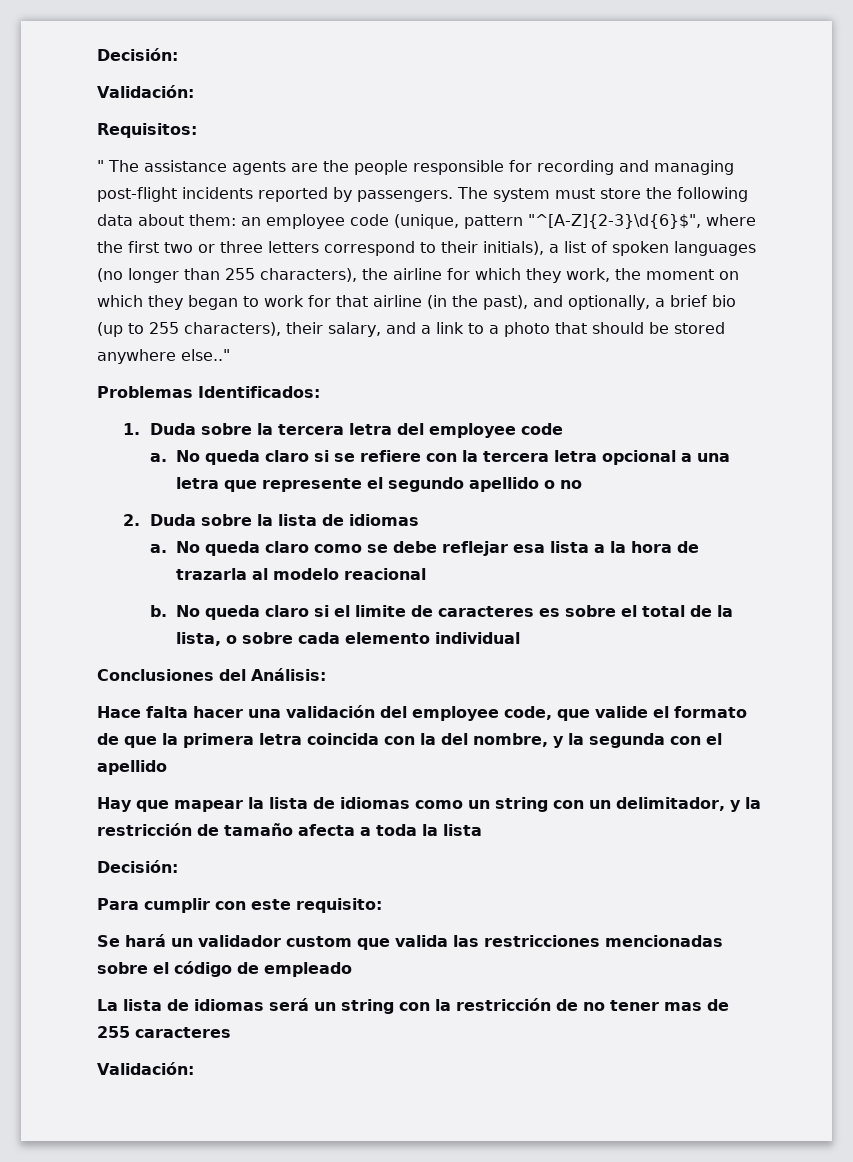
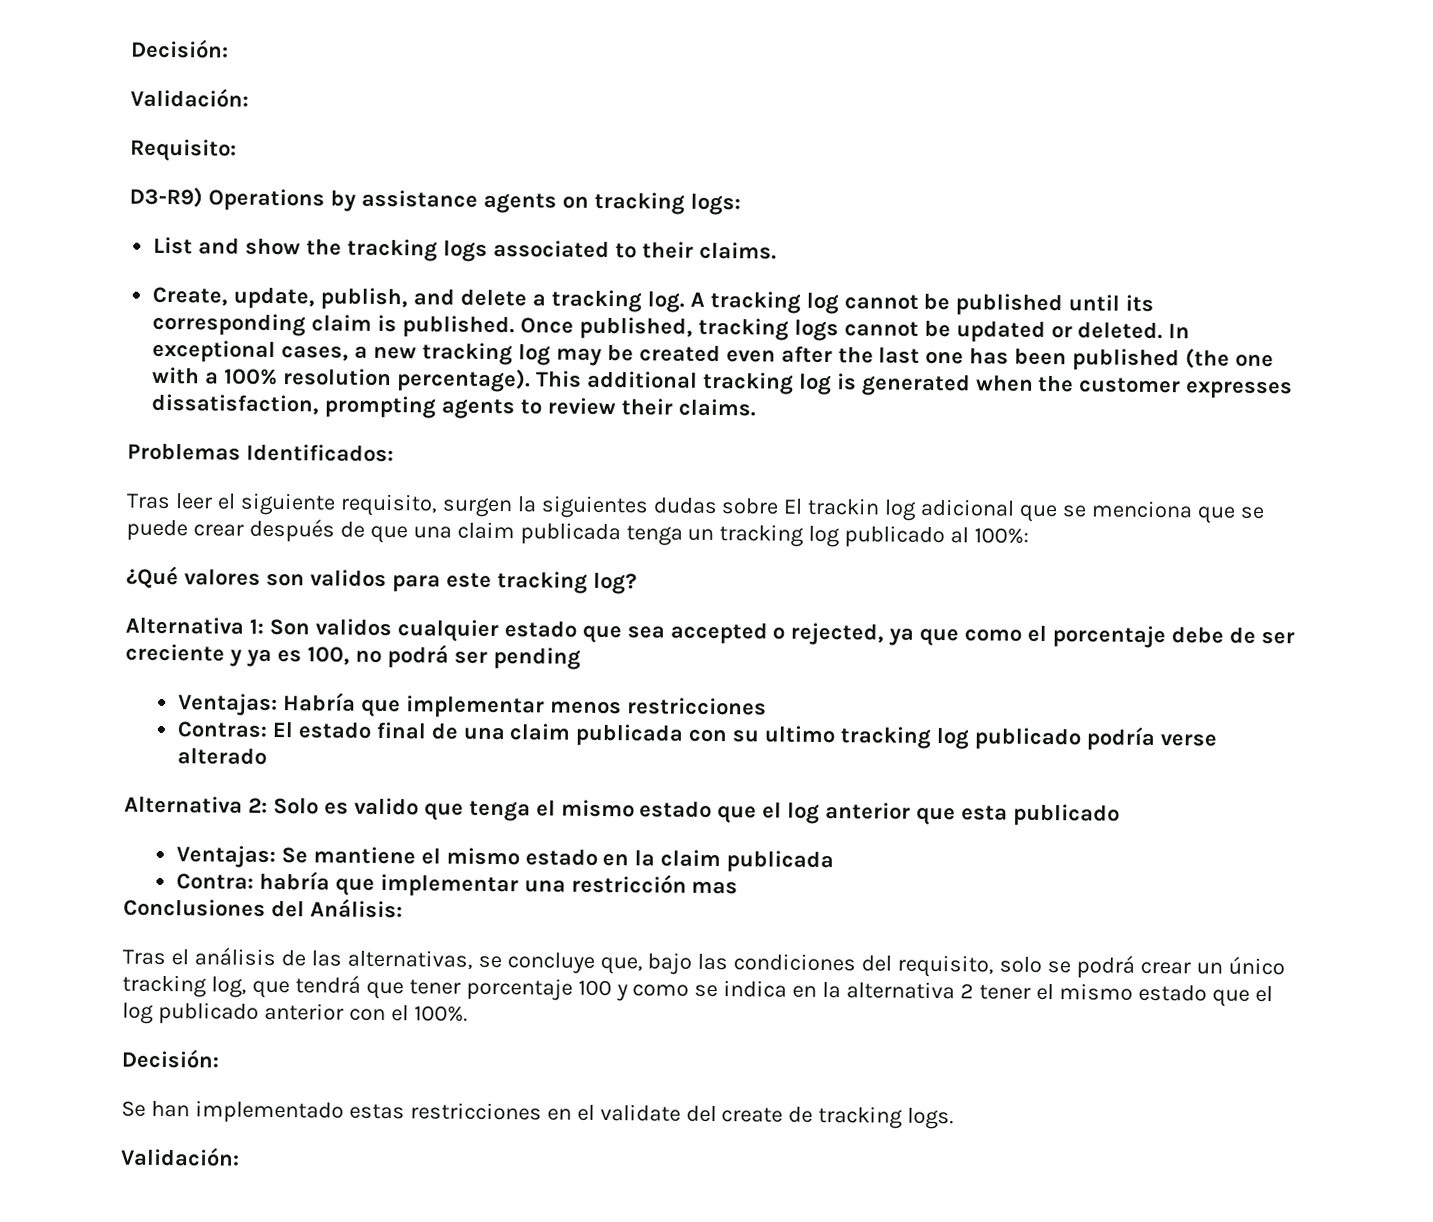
[97,123,197,138] [97,160,734,175] [97,187,748,202] [97,214,756,229] [97,241,756,256] [97,268,739,283] [97,295,736,310] [97,322,725,337] [97,349,230,364] [97,386,320,398] [123,423,563,438] [149,450,730,465] [175,477,582,492] [123,514,419,526] [149,541,699,556] [175,568,426,580] [149,605,733,620] [175,632,520,646] [97,668,326,681] [97,705,747,721] [97,733,722,748] [97,760,167,775] [97,797,761,812] [97,823,482,836] [97,860,178,873] [97,898,382,913] [97,934,723,950] [97,961,352,977] [97,998,729,1014] [97,1026,231,1038] Requisitos: // " The assistance agents are the people responsible for recording and managing post-flight incidents reported by passengers. The system must store the following data about them: an employee code (unique, pattern "^[A-Z]{2-3}\d{6}$", where the first two or three letters correspond to their initials), a list of spoken languages (no longer than 255 characters), the airline for which they work, the moment on which they began to work for that airline (in the past), and optionally, a brief bio (up to 255 characters), their salary, and a link to a photo that should be stored anywhere else.." // Problemas Identificados: // 1. Duda sobre la tercera letra del employee code // a. No queda claro si se refiere con la tercera letra opcional a una letra que represente el segundo apellido o no // 2. Duda sobre la lista de idiomas // a. No queda claro como se debe reflejar esa lista a la hora de trazarla al modelo reacional // b. No queda claro si el limite de caracteres es sobre el total de la lista, o sobre cada elemento individual // Conclusiones del Análisis: // Hace falta hacer una validación del employee code, que valide el formato de que la primera letra coincida con la del nombre, y la segunda con el apellido // Hay que mapear la lista de idiomas como un string con un delimitador, y la restricción de tamaño afecta a toda la lista // Decisión: // Para cumplir con este requisito: // Se hará un validador custom que valida las restricciones mencionadas sobre el código de empleado // La lista de idiomas será un string con la restricción de no tener mas de 255 caracteres -> [130,138,237,162] [129,186,741,216] [153,236,777,262] [152,286,1155,317] [152,312,1191,343] [152,339,1275,372] [152,366,1294,400] [151,393,756,420] [127,442,394,463] [126,492,1264,524] [126,518,1030,549] [126,565,637,595] [125,616,1295,649] [125,643,581,670] [177,692,767,719] [176,720,1217,751] [176,747,267,765] [124,795,1121,827] [175,845,835,874] [175,870,739,898] [123,898,403,919] [122,947,1285,979] [122,974,1273,1007] [122,1001,468,1025] [121,1048,219,1069] [121,1100,955,1130] Requisito: // D3-R9) Operations by assistance agents on tracking logs: // List and show the tracking logs associated to their claims. // Create, update, publish, and delete a tracking log. A tracking log cannot be published until its corresponding claim is published. Once published, tracking logs cannot be updated or deleted. In exceptional cases, a new tracking log may be created even after the last one has been published (the one with a 100% resolution percentage). This additional tracking log is generated when the customer expresses dissatisfaction, prompting agents to review their claims. // Problemas Identificados: // Tras leer el siguiente requisito, surgen la siguientes dudas sobre El trackin log adicional que se menciona que se puede crear después de que una claim publicada tenga un tracking log publicado al 100%: // ¿Qué valores son validos para este tracking log? // Alternativa 1: Son validos cualquier estado que sea accepted o rejected, ya que como el porcentaje debe de ser creciente y ya es 100, no podrá ser pending // Ventajas: Habría que implementar menos restricciones // Contras: El estado final de una claim publicada con su ultimo tracking log publicado podría verse alterado // Alternativa 2: Solo es valido que tenga el mismo estado que el log anterior que esta publicado // Ventajas: Se mantiene el mismo estado en la claim publicada // Contra: habría que implementar una restricción mas // Conclusiones del Análisis: // Tras el análisis de las alternativas, se concluye que, bajo las condiciones del requisito, solo se podrá crear un único tracking log, que tendrá que tener porcentaje 100 y como se indica en la alternativa 2 tener el mismo estado que el log publicado anterior con el 100%. // Decisión: // Se han implementado estas restricciones en el validate del create de tracking logs.

